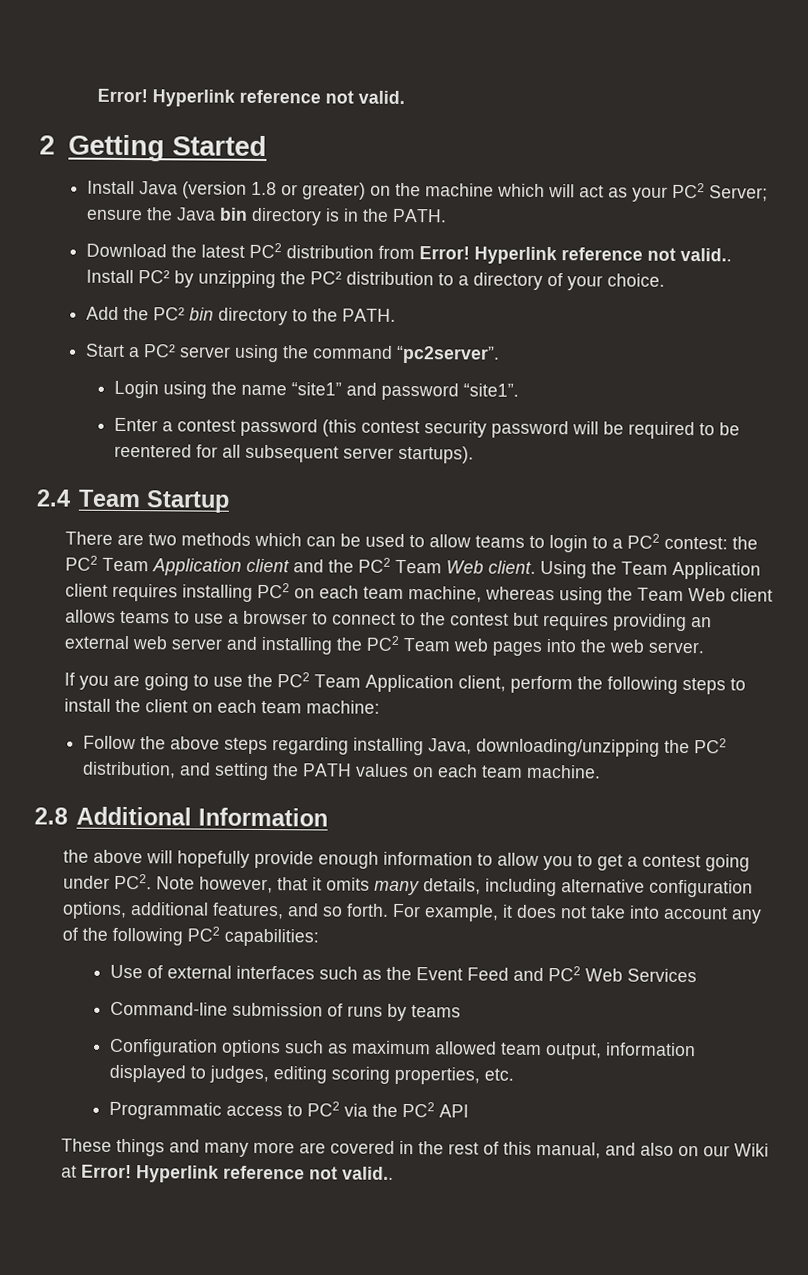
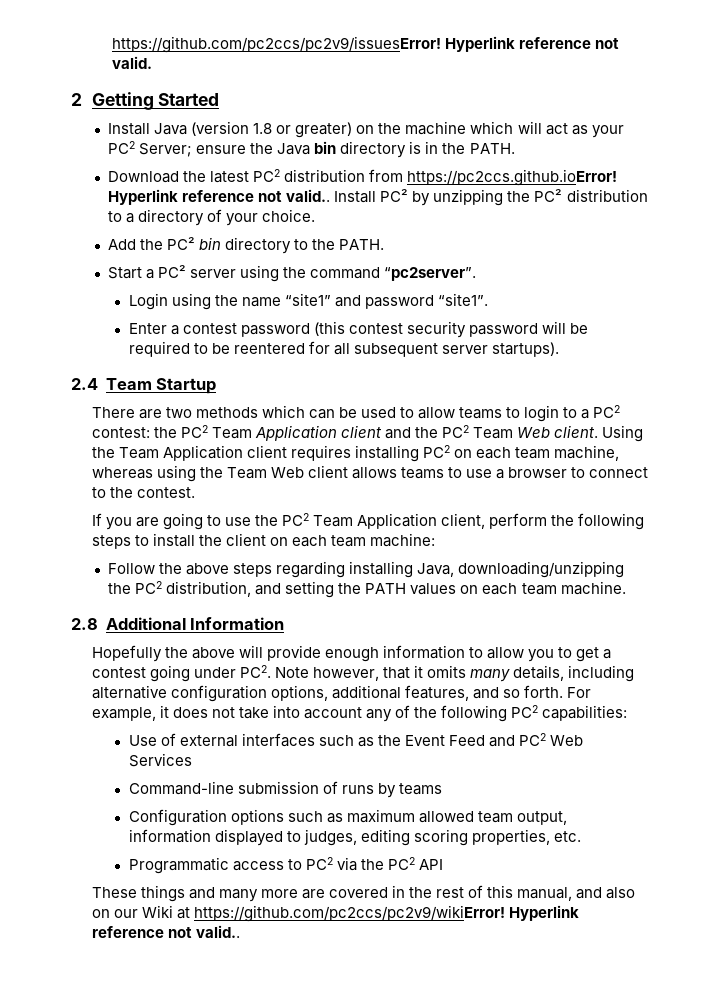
[96,88,148,103] Error! -> [112,36,442,53] https://github.com/pc2ccs/pc2v9/issuesError!
[419,246,471,260] Error! -> [407,169,618,186] https://pc2ccs.github.ioError!
[449,612,712,632] [63,635,704,656] contest but requires providing an external web server and installing the PC2 Team web pages into the web server. -> [136,487,195,498] contest.
(328, 817) none -> [91,645,162,662] Hopefully
[176,850,250,868] hopefully -> (263, 651) none
[80,1164,132,1179] Error! -> [193,905,505,922] https://github.com/pc2ccs/pc2v9/wikiError!

